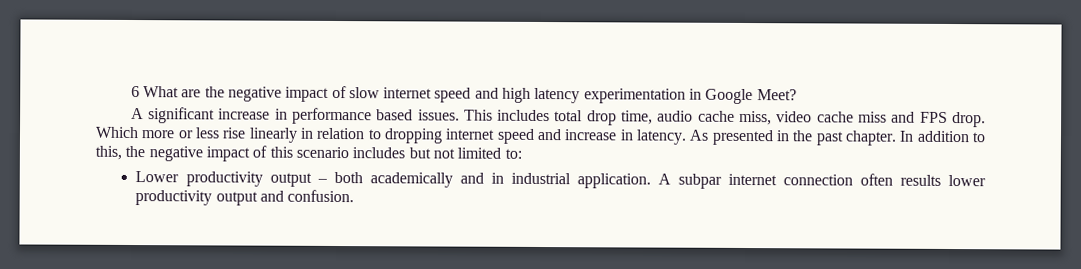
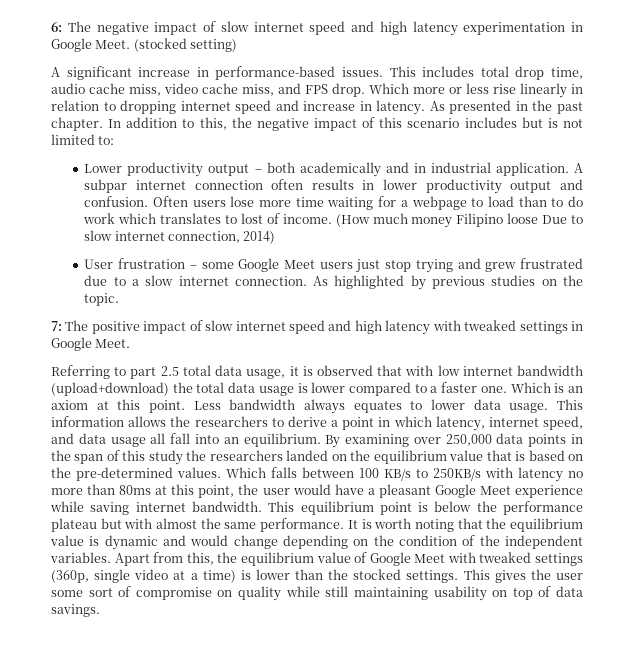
[130,85,225,98] 6 What are the -> [51,21,91,32] 6: The
[756,89,797,101] Meet? -> [95,38,238,52] Meet. (stocked setting)
[291,107,414,125] performance based -> [215,66,336,80] performance-based
[858,111,888,123] miss -> [242,84,274,96] miss,
(431, 153) none -> [547,118,558,128] is
(941, 180) none -> [362,180,375,190] in
(355, 196) none -> [153,196,583,210] [83,213,583,228] [84,230,276,244] [84,258,583,273] [84,275,584,290] [84,293,120,306] [51,320,584,335] [51,337,131,351] [51,365,584,379] [51,382,584,396] [51,399,584,414] [51,416,584,431] [51,433,583,448] [51,450,583,465] [51,467,583,482] [51,484,583,498] [50,501,583,515] [51,518,583,532] [50,535,583,550] [50,552,583,566] [51,569,583,583] [51,586,584,601] [51,604,100,617] Often users lose more time waiting for a webpage to load than to do work which translates to lost of income. (How much money Filipino loose Due to slow internet connection, 2014) // User frustration – some Google Meet users just stop trying and grew frustrated due to a slow internet connection. As highlighted by previous studies on the topic. // 7: The positive impact of slow internet speed and high latency with tweaked settings in Google Meet. // Referring to part 2.5 total data usage, it is observed that with low internet bandwidth (upload+download) the total data usage is lower compared to a faster one. Which is an axiom at this point. Less bandwidth always equates to lower data usage. This information allows the researchers to derive a point in which latency, internet speed, and data usage all fall into an equilibrium. By examining over 250,000 data points in the span of this study the researchers landed on the equilibrium value that is based on the pre-determined values. Which falls between 100 KB/s to 250KB/s with latency no more than 80ms at this point, the user would have a pleasant Google Meet experience while saving internet bandwidth. This equilibrium point is below the performance plateau but with almost the same performance. It is worth noting that the equilibrium value is dynamic and would change depending on the condition of the independent variables. Apart from this, the equilibrium value of Google Meet with tweaked settings (360p, single video at a time) is lower than the stocked settings. This gives the user some sort of compromise on quality while still maintaining usability on top of data savings.

